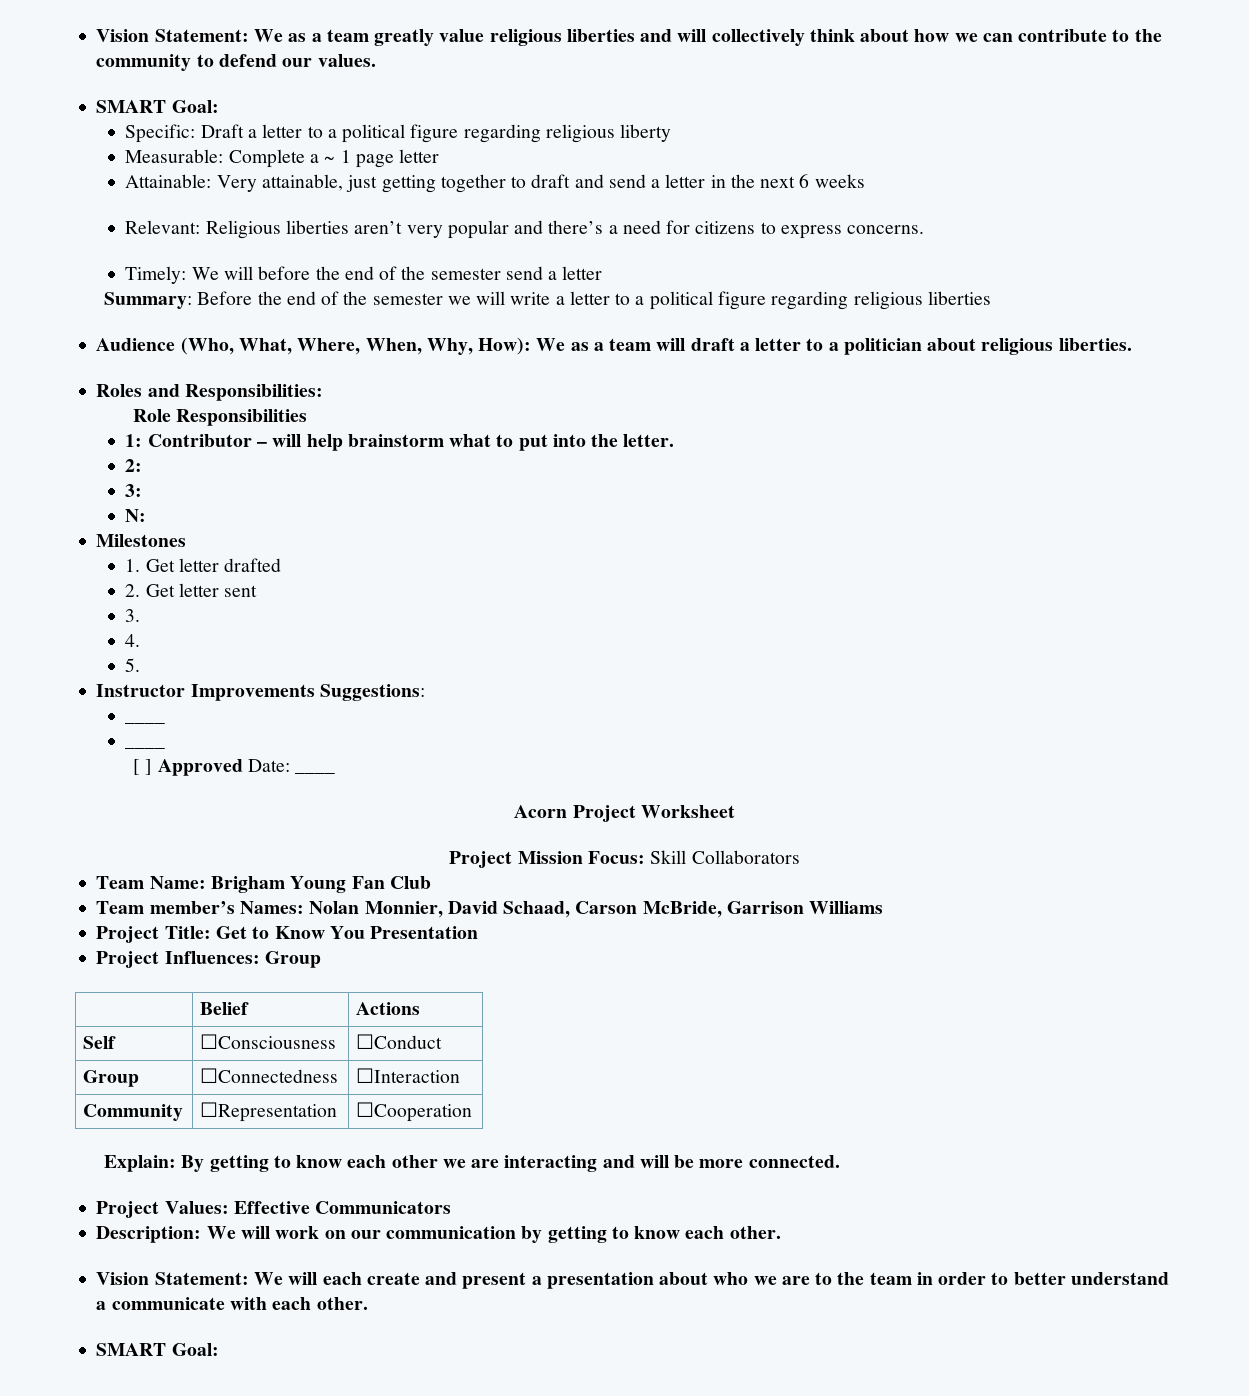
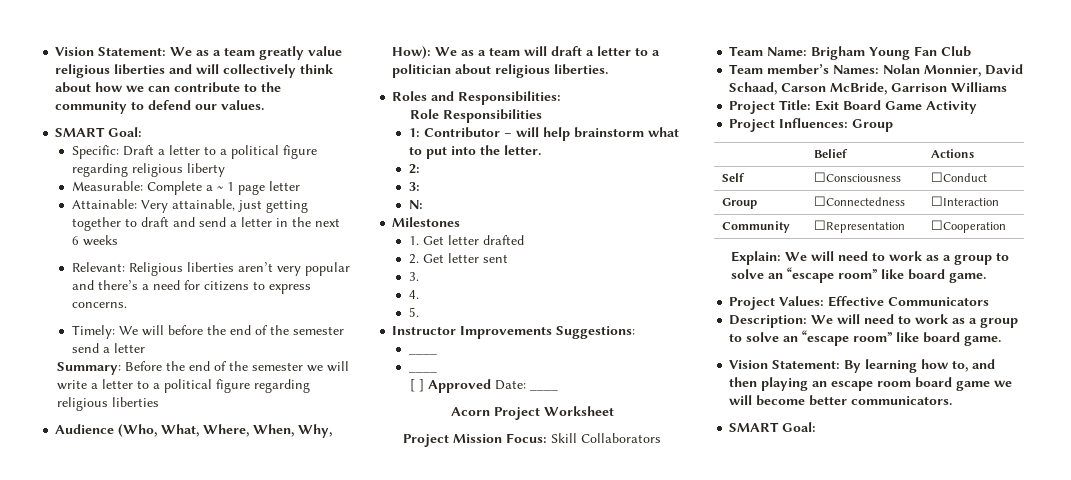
[215,926,479,939] Get to Know You Presentation -> [815,100,978,114] Exit Board Game Activity
[181,1155,840,1172] By getting to know each other we are interacting and will be more connected. -> [784,251,1009,265] [730,267,986,283] We will need to work as a group to solve an “escape room” like board game.
[275,1226,781,1243] [96,1272,1170,1289] [96,1297,368,1310] work on our communication by getting to know each other. // Vision Statement: We will each create and present a presentation about who we are to the team in order to better understand a communicate with each other. -> [864,314,1019,328] [729,330,1002,346] [729,359,996,373] [729,377,1013,391] [729,395,953,406] need to work as a group to solve an “escape room” like board game. // Vision Statement: By learning how to, and then playing an escape room board game we will become better communicators.

